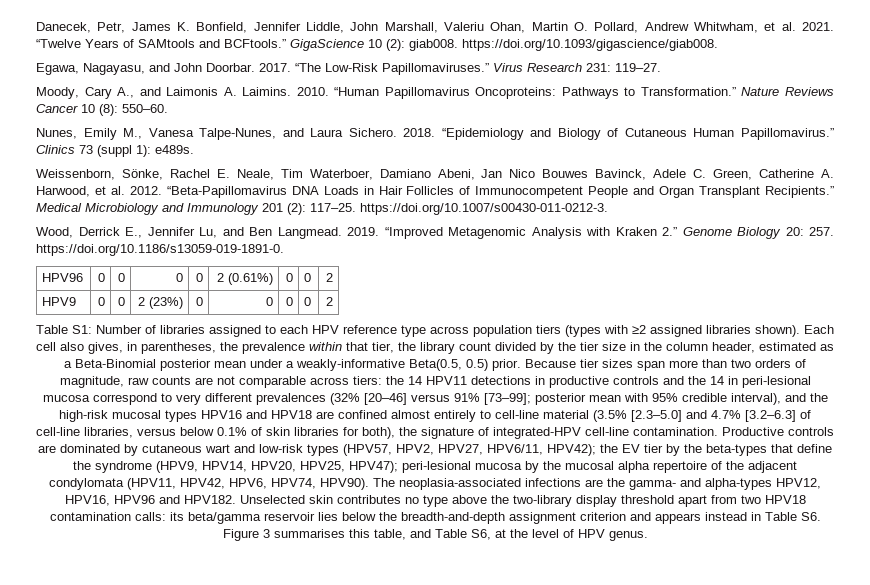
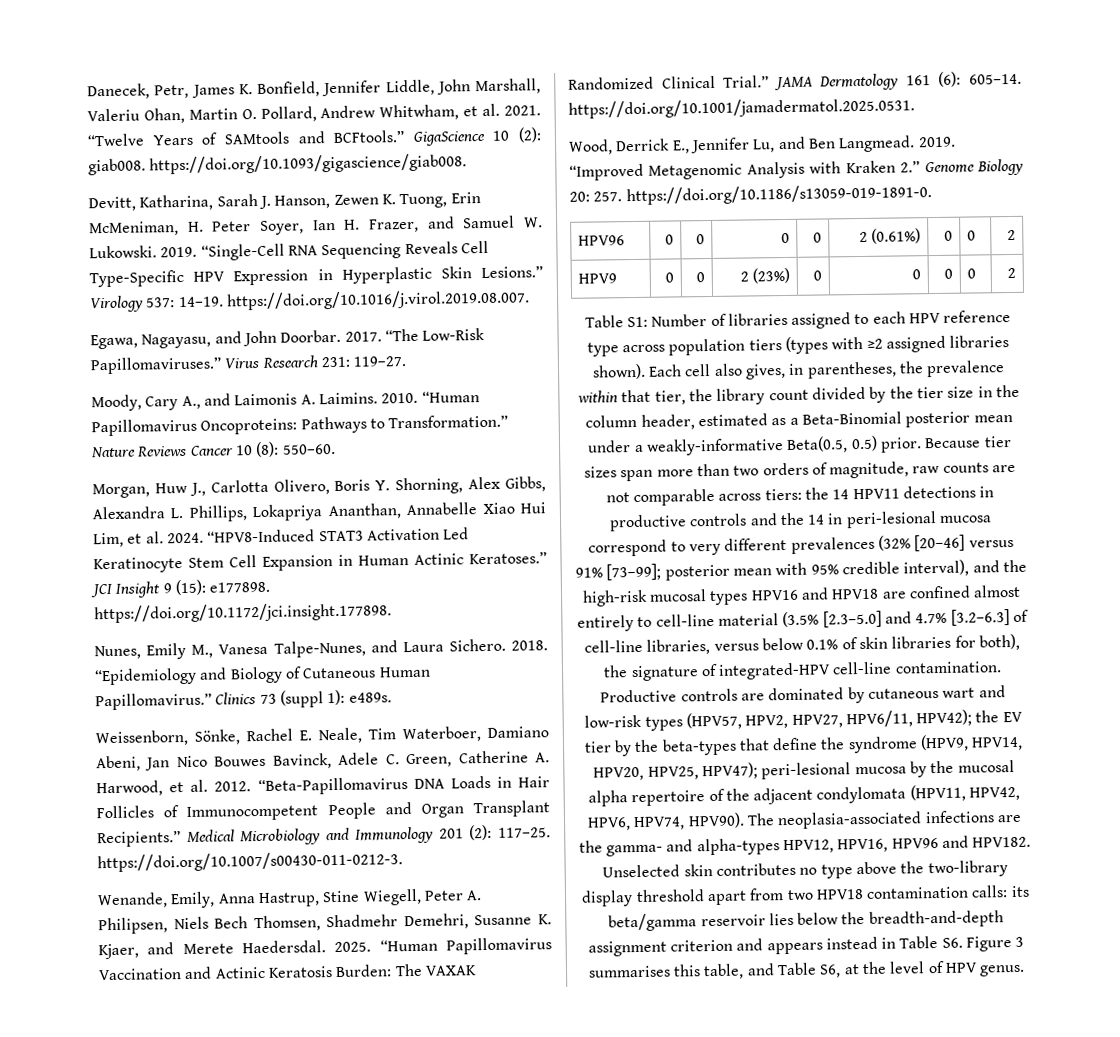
(718, 45) none -> [88,192,481,212] [89,215,543,237] [89,240,489,261] [89,265,544,288] [90,289,530,313] // Devitt, Katharina, Sarah J. Hanson, Zewen K. Tuong, Erin McMeniman, H. Peter Soyer, Ian H. Frazer, and Samuel W. Lukowski. 2019. “Single-Cell RNA Sequencing Reveals Cell Type-Specific HPV Expression in Hyperplastic Skin Lesions.” Virology 537: 14–19. https://doi.org/10.1016/j.virol.2019.08.007.
(168, 108) none -> [92,476,547,499] [92,502,546,522] [93,527,470,548] [93,551,547,574] [90,579,271,598] [94,602,392,624] // Morgan, Huw J., Carlotta Olivero, Boris Y. Shorning, Alex Gibbs, Alexandra L. Phillips, Lokapriya Ananthan, Annabelle Xiao Hui Lim, et al. 2024. “HPV8-Induced STAT3 Activation Led Keratinocyte Stem Cell Expansion in Human Actinic Keratoses.” JCI Insight 9 (15): e177898. https://doi.org/10.1172/jci.insight.177898.
(608, 209) none -> [97,888,483,909] [98,913,552,935] [98,937,552,960] [98,963,477,981] [568,71,1022,91] [568,97,915,119] // Wenande, Emily, Anna Hastrup, Stine Wiegell, Peter A. Philipsen, Niels Bech Thomsen, Shadmehr Demehri, Susanne K. Kjaer, and Merete Haedersdal. 2025. “Human Papillomavirus Vaccination and Actinic Keratosis Burden: The VAXAK Randomized Clinical Trial.” JAMA Dermatology 161 (6): 605–14. https://doi.org/10.1001/jamadermatol.2025.0531.

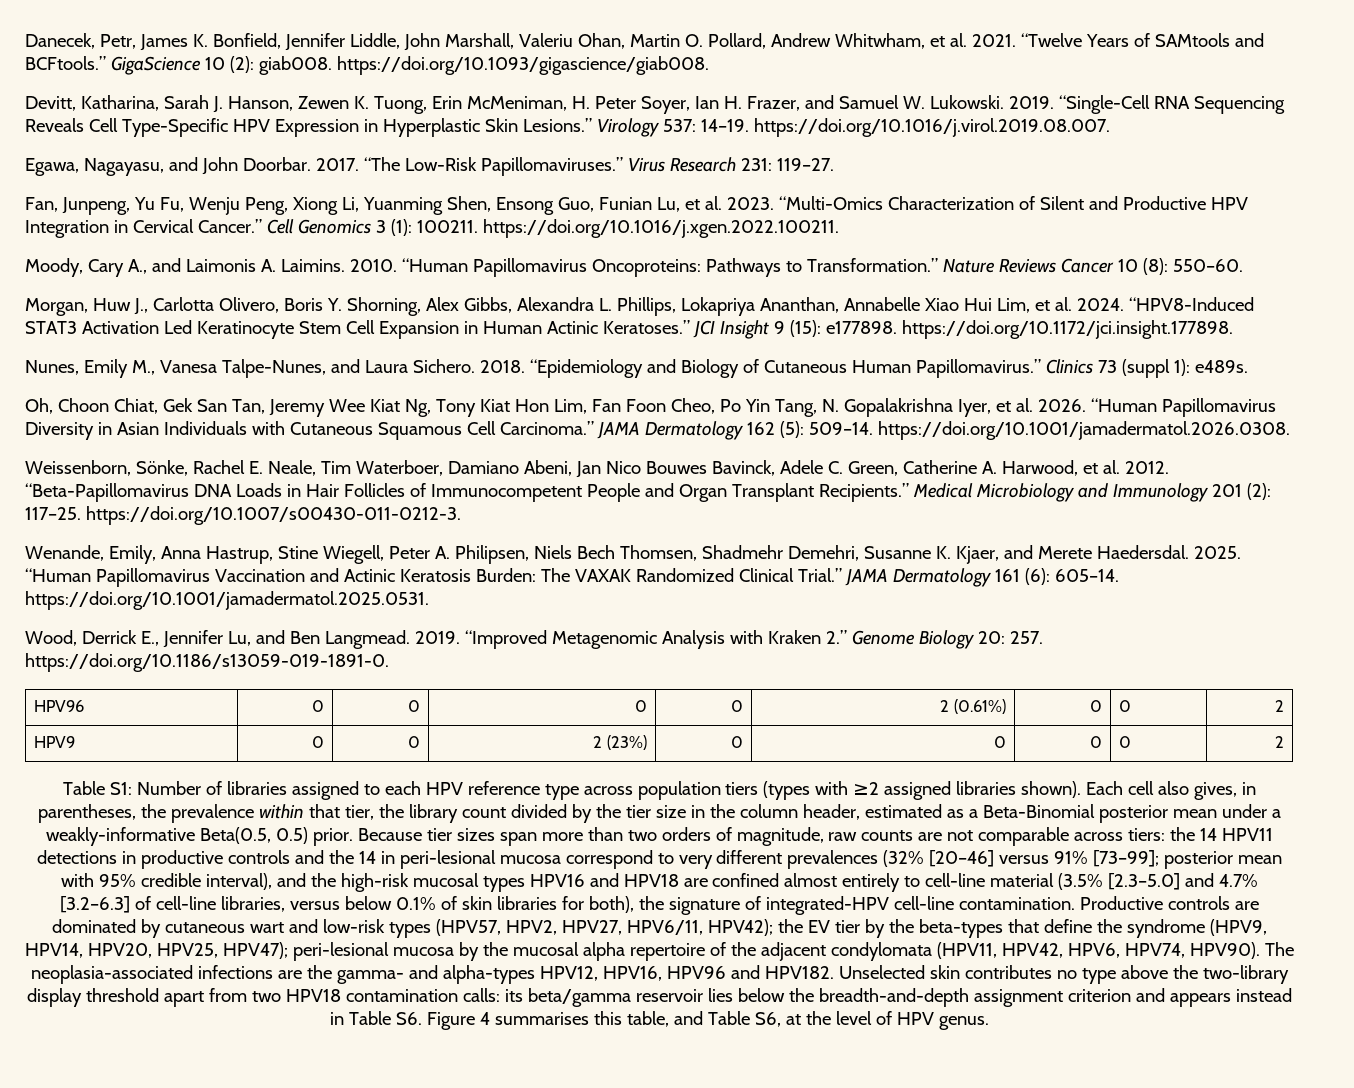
(407, 361) none -> [25,196,1248,215] [25,219,839,238] // Fan, Junpeng, Yu Fu, Wenju Peng, Xiong Li, Yuanming Shen, Ensong Guo, Funian Lu, et al. 2023. “Multi-Omics Characterization of Silent and Productive HPV Integration in Cervical Cancer.” Cell Genomics 3 (1): 100211. https://doi.org/10.1016/j.xgen.2022.100211.
(392, 697) none -> [25,398,1276,417] [25,421,1290,440] // Oh, Choon Chiat, Gek San Tan, Jeremy Wee Kiat Ng, Tony Kiat Hon Lim, Fan Foon Cheo, Po Yin Tang, N. Gopalakrishna Iyer, et al. 2026. “Human Papillomavirus Diversity in Asian Individuals with Cutaneous Squamous Cell Carcinoma.” JAMA Dermatology 162 (5): 509–14. https://doi.org/10.1001/jamadermatol.2026.0308.
[1015,936,1025,947] 3 -> [480,1012,491,1025] 4

